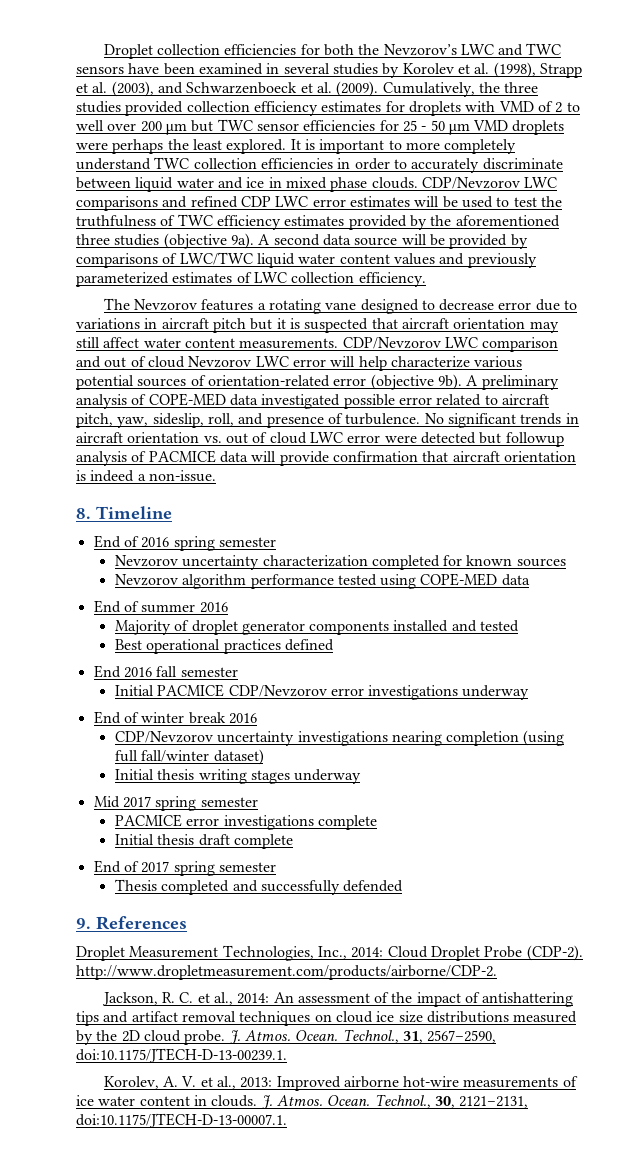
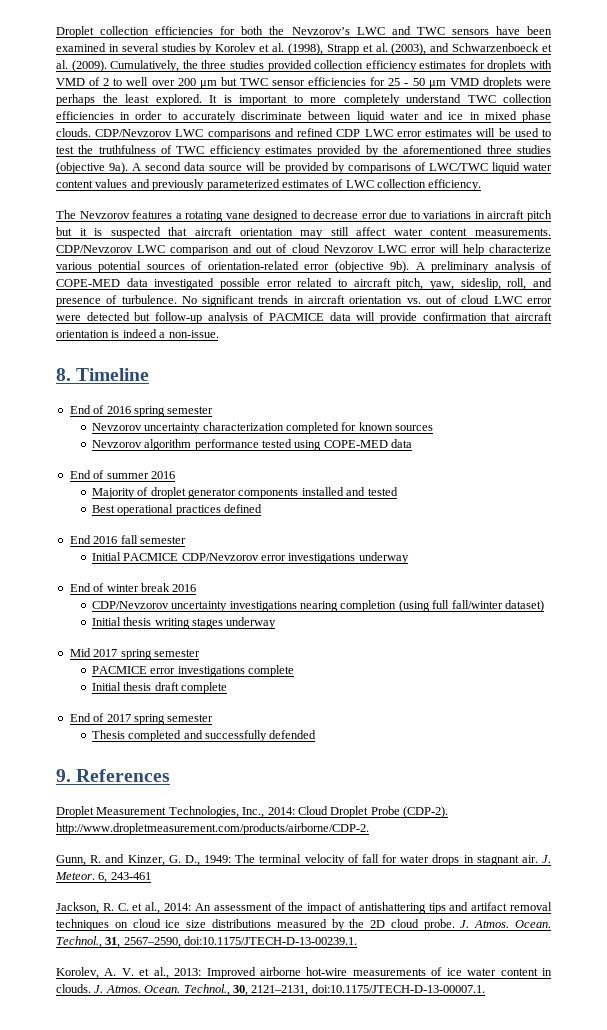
[505,432,564,447] followup -> [155,312,202,324] follow-up
(497, 972) none -> [56,854,552,866] [55,872,151,883] // Gunn, R. and Kinzer, G. D., 1949: The terminal velocity of fall for water drops in stagnant air. J. Meteor. 6, 243-461

